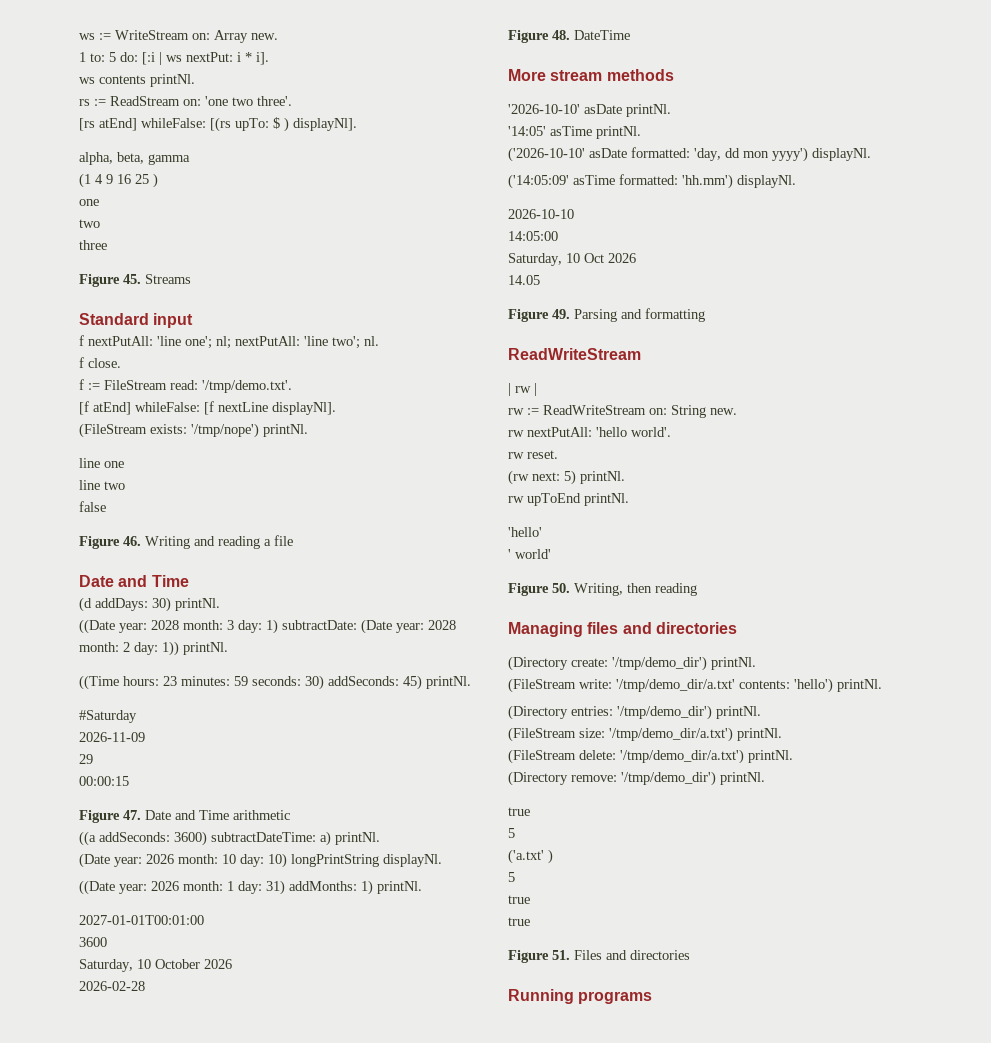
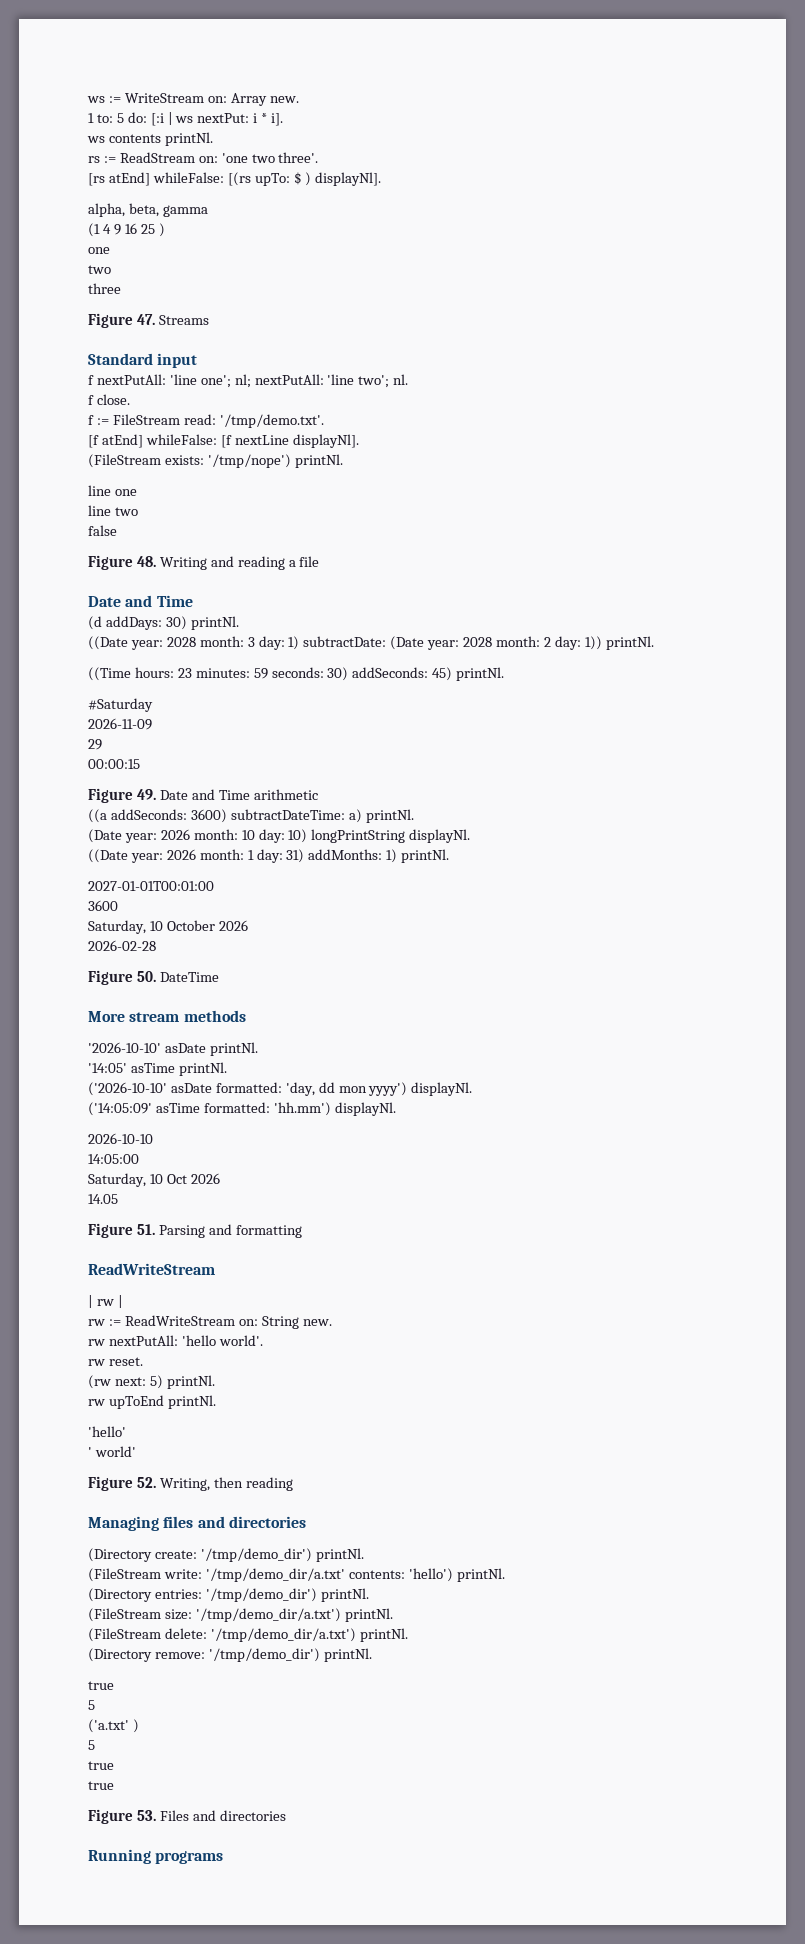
[123,274,141,284] 45. -> [136,314,155,325] 47.
[123,536,141,546] 46. -> [136,556,156,567] 48.
[123,810,141,820] 47. -> [136,789,156,800] 49.
[552,30,570,40] 48. -> [136,971,156,982] 50.
[552,309,570,319] 49. -> [136,1224,155,1235] 51.
[552,583,570,593] 50. -> [136,1477,156,1488] 52.
[552,950,570,960] 51. -> [136,1810,156,1821] 53.

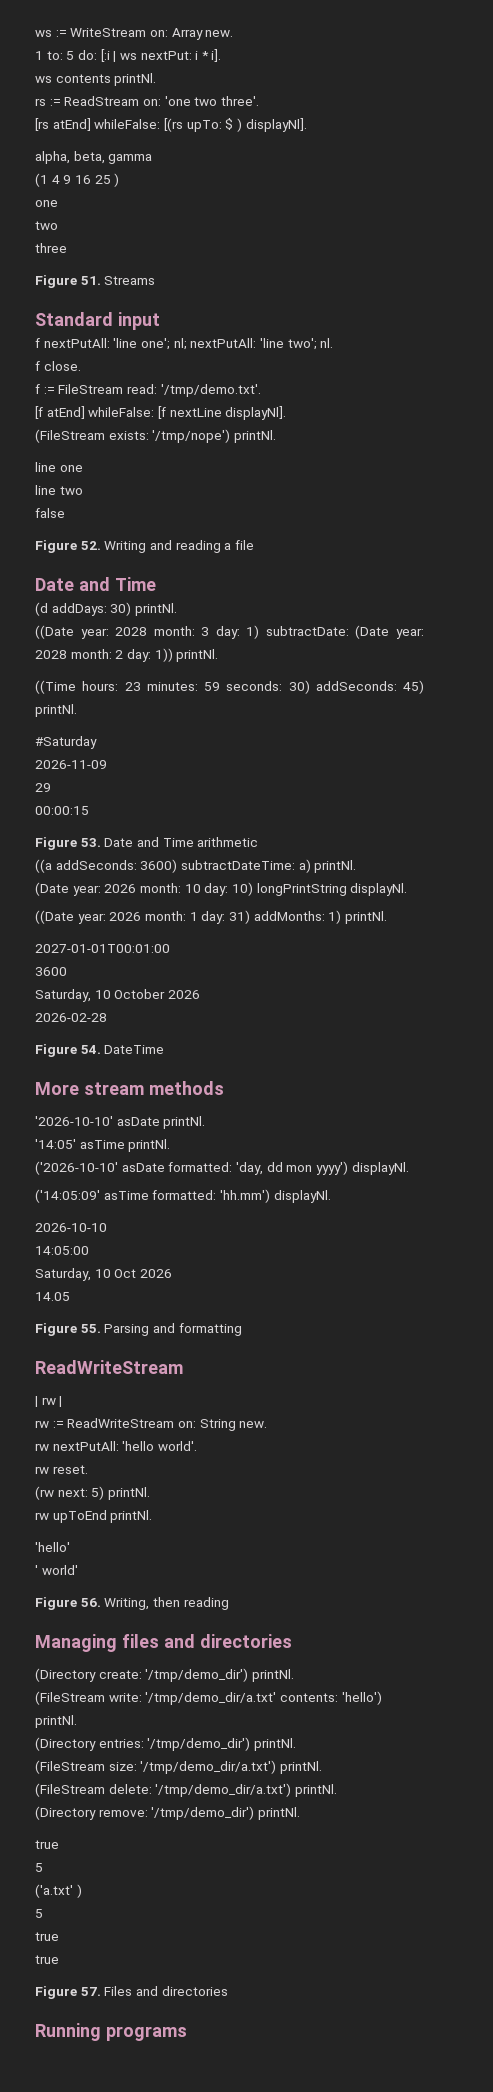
[136,314,155,325] 47. -> [80,276,101,285] 51.
[136,556,156,567] 48. -> [80,541,101,550] 52.
[136,789,156,800] 49. -> [80,838,101,847] 53.
[136,971,156,982] 50. -> [80,1045,101,1054] 54.
[136,1224,155,1235] 51. -> [80,1324,101,1333] 55.
[136,1477,156,1488] 52. -> [80,1598,101,1607] 56.
[136,1810,156,1821] 53. -> [80,1987,101,1996] 57.

